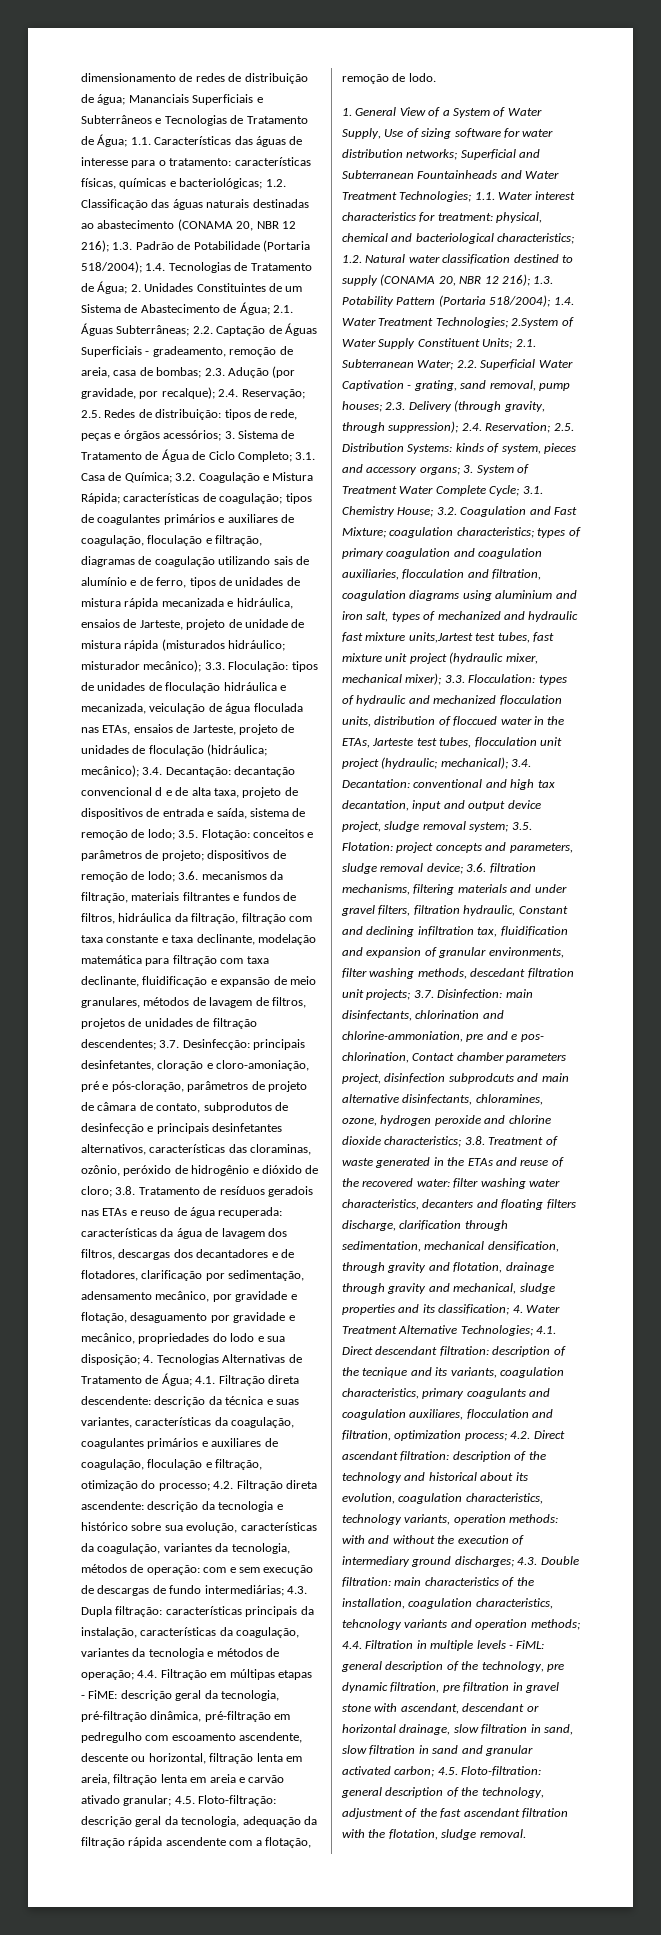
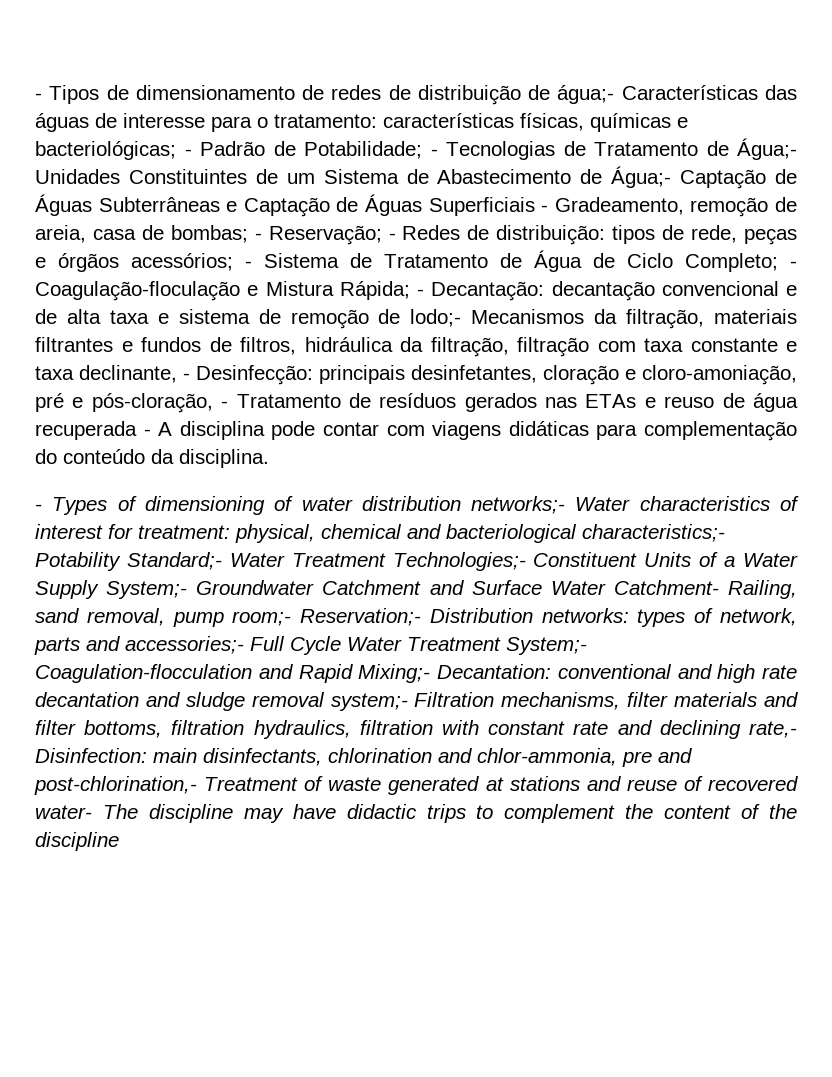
(81, 77) none -> [35,85,129,104] - Tipos de
[97,94,263,105] [81,115,308,126] [81,134,151,147] água; Mananciais Superficiais e Subterrâneos e Tecnologias de Tratamento de Água; 1.1. -> [557,85,615,104] água;-
[265,179,286,187] [81,199,309,210] [81,219,296,231] [81,240,310,252] [81,261,312,273] [81,281,141,294] 1.2. Classificação das águas naturais destinadas ao abastecimento (CONAMA 20, NBR 12 216); 1.3. Padrão de Potabilidade (Portaria 518/2004); 1.4. Tecnologias de Tratamento de Água; 2. -> [184,138,797,160] - Padrão de Potabilidade; - Tecnologias de Tratamento de Água;-
[239,302,293,315] [81,323,213,336] Água; 2.1. Águas Subterrâneas; 2.2. -> [611,166,797,189] [35,194,238,216] Água;- Captação de Águas Subterrâneas e
[152,346,226,357] gradeamento, -> [554,197,684,215] Gradeamento,
[204,366,296,378] [81,387,305,399] [81,410,101,418] 2.3. Adução (por gravidade, por recalque); 2.4. Reservação; 2.5. -> [254,225,396,245] - Reservação; -
[224,431,235,439] 3. -> [245,261,252,268] -
[295,452,316,460] [81,472,314,483] [81,493,312,504] [81,514,294,525] [81,535,263,546] [81,556,309,567] [81,577,300,588] [81,598,293,609] [81,619,305,630] [81,639,286,651] [81,660,318,672] [81,682,286,693] [81,703,303,714] [81,724,295,735] [81,744,268,756] [81,765,163,777] 3.1. Casa de Química; 3.2. Coagulação e Mistura Rápida; características de coagulação; tipos de coagulantes primários e auxiliares de coagulação, floculação e filtração, diagramas de coagulação utilizando sais de alumínio e de ferro, tipos de unidades de mistura rápida mecanizada e hidráulica, ensaios de Jarteste, projeto de unidade de mistura rápida (misturados hidráulico; misturador mecânico); 3.3. Floculação: tipos de unidades de floculação hidráulica e mecanizada, veiculação de água floculada nas ETAs, ensaios de Jarteste, projeto de unidades de floculação (hidráulica; mecânico); 3.4. -> [790,261,797,268] [35,281,424,301] - Coagulação-floculação e Mistura Rápida; -
[155,787,163,796] d -> (779, 288) none
[213,787,298,798] [81,808,306,819] [81,829,314,840] [81,850,286,861] [81,871,267,882] taxa, projeto de dispositivos de entrada e saída, sistema de remoção de lodo; 3.5. Flotação: conceitos e parâmetros de projeto; dispositivos de remoção de lodo; 3.6. mecanismos -> [109,309,585,329] taxa e sistema de remoção de lodo;- Mecanismos
[257,934,316,945] [81,955,269,966] [81,976,316,987] [81,997,306,1008] [81,1018,257,1029] [81,1039,180,1050] modelação matemática para filtração com taxa declinante, fluidificação e expansão de meio granulares, métodos de lavagem de filtros, projetos de unidades de filtração descendentes; 3.7. -> [183,373,190,380] -
[187,1081,307,1092] [81,1102,288,1113] [81,1123,283,1134] [81,1144,312,1155] [81,1165,319,1176] [81,1186,136,1197] parâmetros de projeto de câmara de contato, subprodutos de desinfecção e principais desinfetantes alternativos, características das cloraminas, ozônio, peróxido de hidrogênio e dióxido de cloro; 3.8. -> [221,401,229,408] -
[267,1186,313,1197] geradois -> [464,393,537,412] gerados
[218,1207,283,1218] [81,1228,287,1239] [81,1249,294,1260] [81,1270,305,1281] [81,1291,297,1302] [81,1312,295,1323] [81,1333,285,1344] [81,1354,302,1365] [81,1373,299,1386] [81,1396,299,1407] [81,1417,295,1428] [81,1438,278,1449] [81,1459,263,1470] [81,1480,317,1491] [81,1501,283,1512] [81,1522,317,1533] [81,1543,290,1554] [81,1564,314,1575] [81,1585,307,1596] [81,1606,314,1617] [81,1627,300,1638] [81,1648,279,1659] [81,1669,312,1680] [81,1690,279,1701] [81,1711,291,1722] [81,1732,303,1743] [81,1753,302,1764] [81,1774,285,1785] [81,1795,277,1806] [81,1816,317,1827] [81,1837,311,1848] [342,73,436,84] [342,107,542,118] [342,128,554,139] [342,149,541,160] [342,170,560,179] [342,191,575,202] [342,212,416,221] recuperada: características da água de lavagem dos filtros, descargas dos decantadores e de flotadores, clarificação por sedimentação, adensamento mecânico, por gravidade e flotação, desaguamento por gravidade e mecânico, propriedades do lodo e sua disposição; 4. Tecnologias Alternativas de Tratamento de Água; 4.1. Filtração direta descendente: descrição da técnica e suas variantes, características da coagulação, coagulantes primários e auxiliares de coagulação, floculação e filtração, otimização do processo; 4.2. Filtração direta ascendente: descrição da tecnologia e histórico sobre sua evolução, características da coagulação, variantes da tecnologia, métodos de operação: com e sem execução de descargas de fundo intermediárias; 4.3. Dupla filtração: características principais da instalação, características da coagulação, variantes da tecnologia e métodos de operação; 4.4. Filtração em múltipas etapas - FiME: descrição geral da tecnologia, pré-filtração dinâmica, pré-filtração em pedregulho com escoamento ascendente, descente ou horizontal, filtração lenta em areia, filtração lenta em areia e carvão ativado granular; 4.5. Floto-filtração: descrição geral da tecnologia, adequação da filtração rápida ascendente com a flotação, remoção de lodo. // 1. General View of a System of Water Supply, Use of sizing software for water distribution networks; Superficial and Subterranean Fountainheads and Water Treatment Technologies; 1.1. Water interest characteristics -> [35,421,798,441] [35,449,269,468] [35,496,799,515] [35,524,103,539] recuperada - A disciplina pode contar com viagens didáticas para complementação do conteúdo da disciplina. // - Types of dimensioning of water distribution networks;- Water characteristics of interest
[497,233,575,244] [342,254,573,264] [342,274,554,286] [342,295,574,307] [342,317,574,328] [342,338,536,349] [342,359,573,370] [342,380,570,391] [342,400,545,412] [342,421,574,433] [342,443,576,454] [342,464,529,475] [342,485,543,496] [342,506,577,517] [342,527,581,538] [342,548,543,559] [342,569,542,580] [342,590,577,601] [342,611,579,622] [342,632,554,643] [342,652,538,664] [342,673,567,685] [342,695,562,706] [342,716,565,727] [342,737,562,748] [342,757,532,769] [342,779,555,790] [342,800,541,811] [342,821,532,832] [342,842,573,853] [342,863,536,874] [342,884,567,895] [341,905,568,916] [342,926,568,937] [342,947,564,958] [342,968,574,979] [342,989,434,1000] characteristics; 1.2. Natural water classification destined to supply (CONAMA 20, NBR 12 216); 1.3. Potability Pattern (Portaria 518/2004); 1.4. Water Treatment Technologies; 2.System of Water Supply Constituent Units; 2.1. Subterranean Water; 2.2. Superficial Water Captivation - grating, sand removal, pump houses; 2.3. Delivery (through gravity, through suppression); 2.4. Reservation; 2.5. Distribution Systems: kinds of system, pieces and accessory organs; 3. System of Treatment Water Complete Cycle; 3.1. Chemistry House; 3.2. Coagulation and Fast Mixture; coagulation characteristics; types of primary coagulation and coagulation auxiliaries, flocculation and filtration, coagulation diagrams using aluminium and iron salt, types of mechanized and hydraulic fast mixture units,Jartest test tubes, fast mixture unit project (hydraulic mixer, mechanical mixer); 3.3. Flocculation: types of hydraulic and mechanized flocculation units, distribution of floccued water in the ETAs, Jarteste test tubes, flocculation unit project (hydraulic; mechanical); 3.4. Decantation: conventional and high tax decantation, input and output device project, sludge removal system; 3.5. Flotation: project concepts and parameters, sludge removal device; 3.6. filtration mechanisms, filtering materials and under gravel filters, filtration hydraulic, Constant and declining infiltration tax, fluidification and expansion of granular environments, filter washing methods, descedant filtration unit projects; 3.7. -> [582,524,725,542] [35,552,799,571] [35,580,797,599] [35,608,798,627] [34,636,587,655] [35,664,797,683] [35,692,799,711] [35,720,798,739] characteristics;- Potability Standard;- Water Treatment Technologies;- Constituent Units of a Water Supply System;- Groundwater Catchment and Surface Water Catchment- Railing, sand removal, pump room;- Reservation;- Distribution networks: types of network, parts and accessories;- Full Cycle Water Treatment System;- Coagulation-flocculation and Rapid Mixing;- Decantation: conventional and high rate decantation and sludge removal system;- Filtration mechanisms, filter materials and filter bottoms, filtration hydraulics, filtration with constant rate and declining rate,-
[342,1031,463,1042] chlorine-ammoniation, -> [477,748,617,766] chlor-ammonia,
[511,1034,544,1042] [342,1052,567,1063] [342,1073,569,1084] [342,1094,543,1105] [342,1115,551,1126] [342,1136,558,1147] [342,1157,564,1168] [342,1178,560,1189] [342,1199,576,1210] [342,1220,508,1231] [342,1241,559,1252] [342,1262,554,1273] [342,1283,555,1294] [342,1304,560,1315] [342,1325,557,1336] [342,1346,566,1357] [342,1367,564,1378] [342,1388,551,1399] [342,1409,554,1420] [342,1430,565,1441] [342,1451,546,1462] [342,1472,528,1483] [342,1493,543,1504] [342,1514,559,1525] [342,1535,524,1545] [342,1556,579,1567] [342,1577,534,1587] [342,1598,553,1609] [342,1619,580,1630] [342,1640,545,1651] [341,1661,564,1672] [342,1682,559,1693] [342,1703,539,1714] [342,1724,573,1735] [342,1745,533,1756] [342,1766,542,1777] [341,1787,544,1798] [342,1808,568,1819] [342,1829,526,1840] e pos- chlorination, Contact chamber parameters project, disinfection subprodcuts and main alternative disinfectants, chloramines, ozone, hydrogen peroxide and chlorine dioxide characteristics; 3.8. Treatment of waste generated in the ETAs and reuse of the recovered water: filter washing water characteristics, decanters and floating filters discharge, clarification through sedimentation, mechanical densification, through gravity and flotation, drainage through gravity and mechanical, sludge properties and its classification; 4. Water Treatment Alternative Technologies; 4.1. Direct descendant filtration: description of the tecnique and its variants, coagulation characteristics, primary coagulants and coagulation auxiliares, flocculation and filtration, optimization process; 4.2. Direct ascendant filtration: description of the technology and historical about its evolution, coagulation characteristics, technology variants, operation methods: with and without the execution of intermediary ground discharges; 4.3. Double filtration: main characteristics of the installation, coagulation characteristics, tehcnology variants and operation methods; 4.4. Filtration in multiple levels - FiML: general description of the technology, pre dynamic filtration, pre filtration in gravel stone with ascendant, descendant or horizontal drainage, slow filtration in sand, slow filtration in sand and granular activated carbon; 4.5. Floto-filtration: general description of the technology, adjustment of the fast ascendant filtration with the flotation, sludge removal. -> [34,776,799,795] [35,804,797,823] [35,832,119,851] post-chlorination,- Treatment of waste generated at stations and reuse of recovered water- The discipline may have didactic trips to complement the content of the discipline

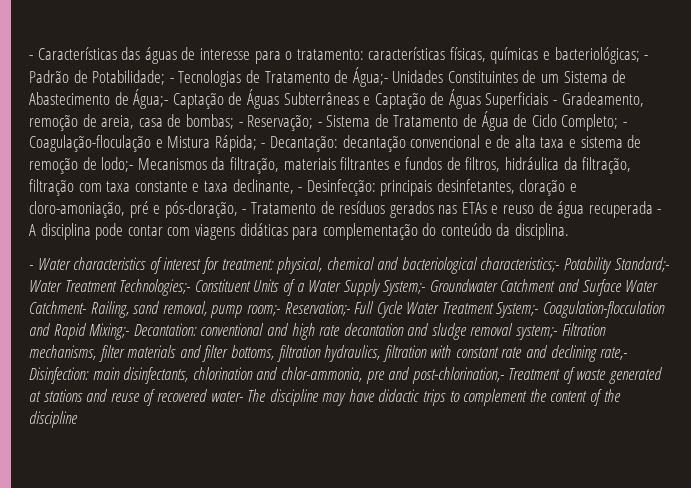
[35,85,615,105] - Tipos de dimensionamento de redes de distribuição de água;- -> [29,55,33,60] -
[402,225,797,245] [35,253,252,272] Redes de distribuição: tipos de rede, peças e órgãos acessórios; - -> (322, 124) none
[52,496,566,515] Types of dimensioning of water distribution networks;- -> (34, 267) none
[429,608,798,627] [34,636,244,655] Distribution networks: types of network, parts and accessories;- -> (351, 308) none

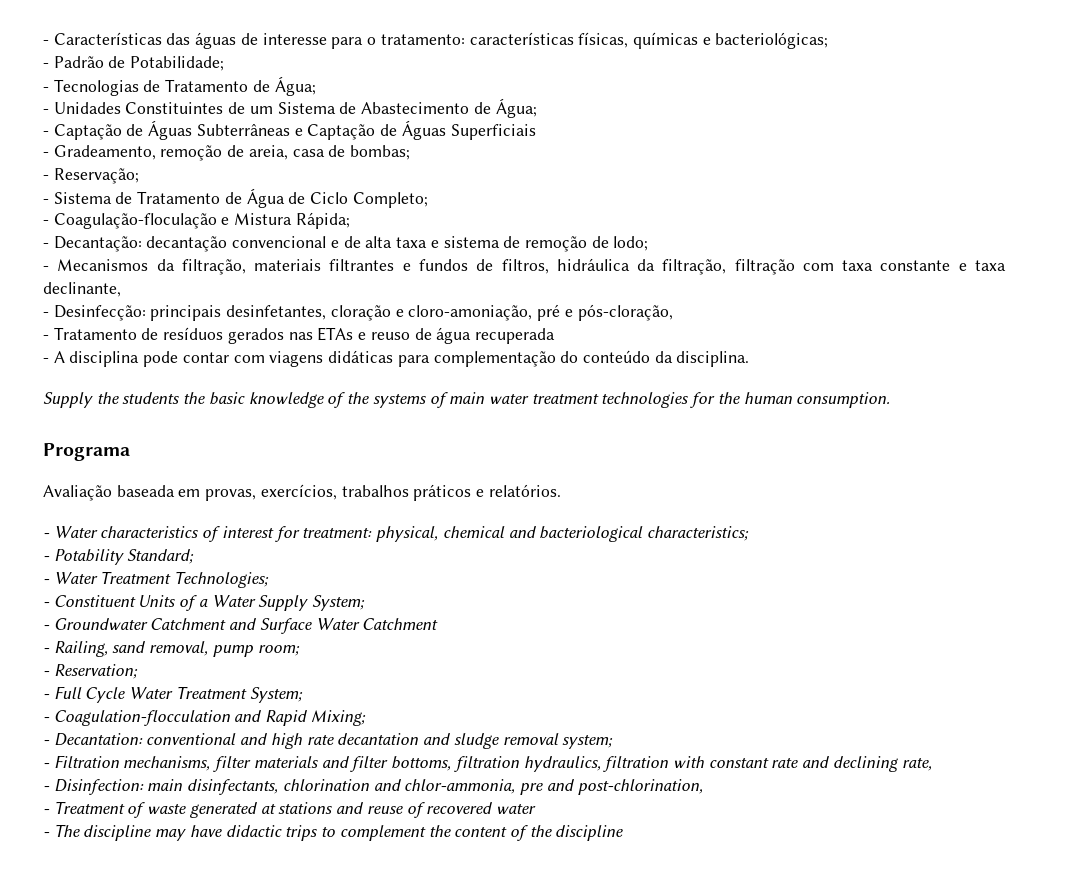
(640, 55) none -> (829, 40) //
(166, 77) none -> (225, 63) //
[352,67,388,87] Água;- -> [274,76,316,96] [43,109,49,114] Água; // -
[133,89,169,109] Água;- -> [495,98,537,118] [43,131,49,136] Água; // -
(549, 100) none -> (536, 132) //
(234, 121) none -> (411, 152) //
(314, 122) none -> (139, 176) //
(619, 122) none -> (428, 200) //
(257, 143) none -> (350, 220) //
[101,157,134,172] lodo;- -> [613,236,649,251] [43,266,49,271] lodo; // -
(294, 186) none -> (121, 289) //
(238, 209) none -> (673, 312) //
(653, 209) none -> (555, 336) //
(570, 231) none -> [43,392,891,408] [43,443,130,461] [43,484,561,501] // Supply the students the basic knowledge of the systems of main water treatment technologies for the human consumption. // Programa // Avaliação baseada em provas, exercícios, trabalhos práticos e relatórios.
[480,257,670,274] [29,279,192,296] characteristics;- Potability Standard;- Water Treatment Technologies;- -> [646,526,749,541] [43,549,195,565] [43,571,270,588] [43,602,50,607] characteristics; // - Potability Standard; // - Water Treatment Technologies; // -
[383,280,427,296] System;- -> [312,595,366,611] [43,625,50,630] System; // -
[29,301,87,314] Catchment- -> [362,618,439,630] [43,648,50,653] Catchment // -
[246,301,351,316] room;- Reservation;- -> [257,645,300,656] [43,664,138,679] [43,694,50,699] room; // - Reservation; // -
[496,302,540,318] System;- -> [249,687,303,703] [43,717,50,722] System; // -
[89,323,131,340] Mixing;- -> [310,710,366,726] [43,740,50,745] Mixing; // -
[516,325,559,340] system;- -> [562,735,614,749] [43,763,50,768] system; // -
[600,347,629,360] rate,- -> [901,758,932,771] [43,786,50,791] rate, // -
[411,367,505,384] post-chlorination,- -> [577,779,703,795] [43,809,50,814] post-chlorination, // -
[210,391,244,402] water- -> [495,804,536,814] [43,832,50,837] water // -

